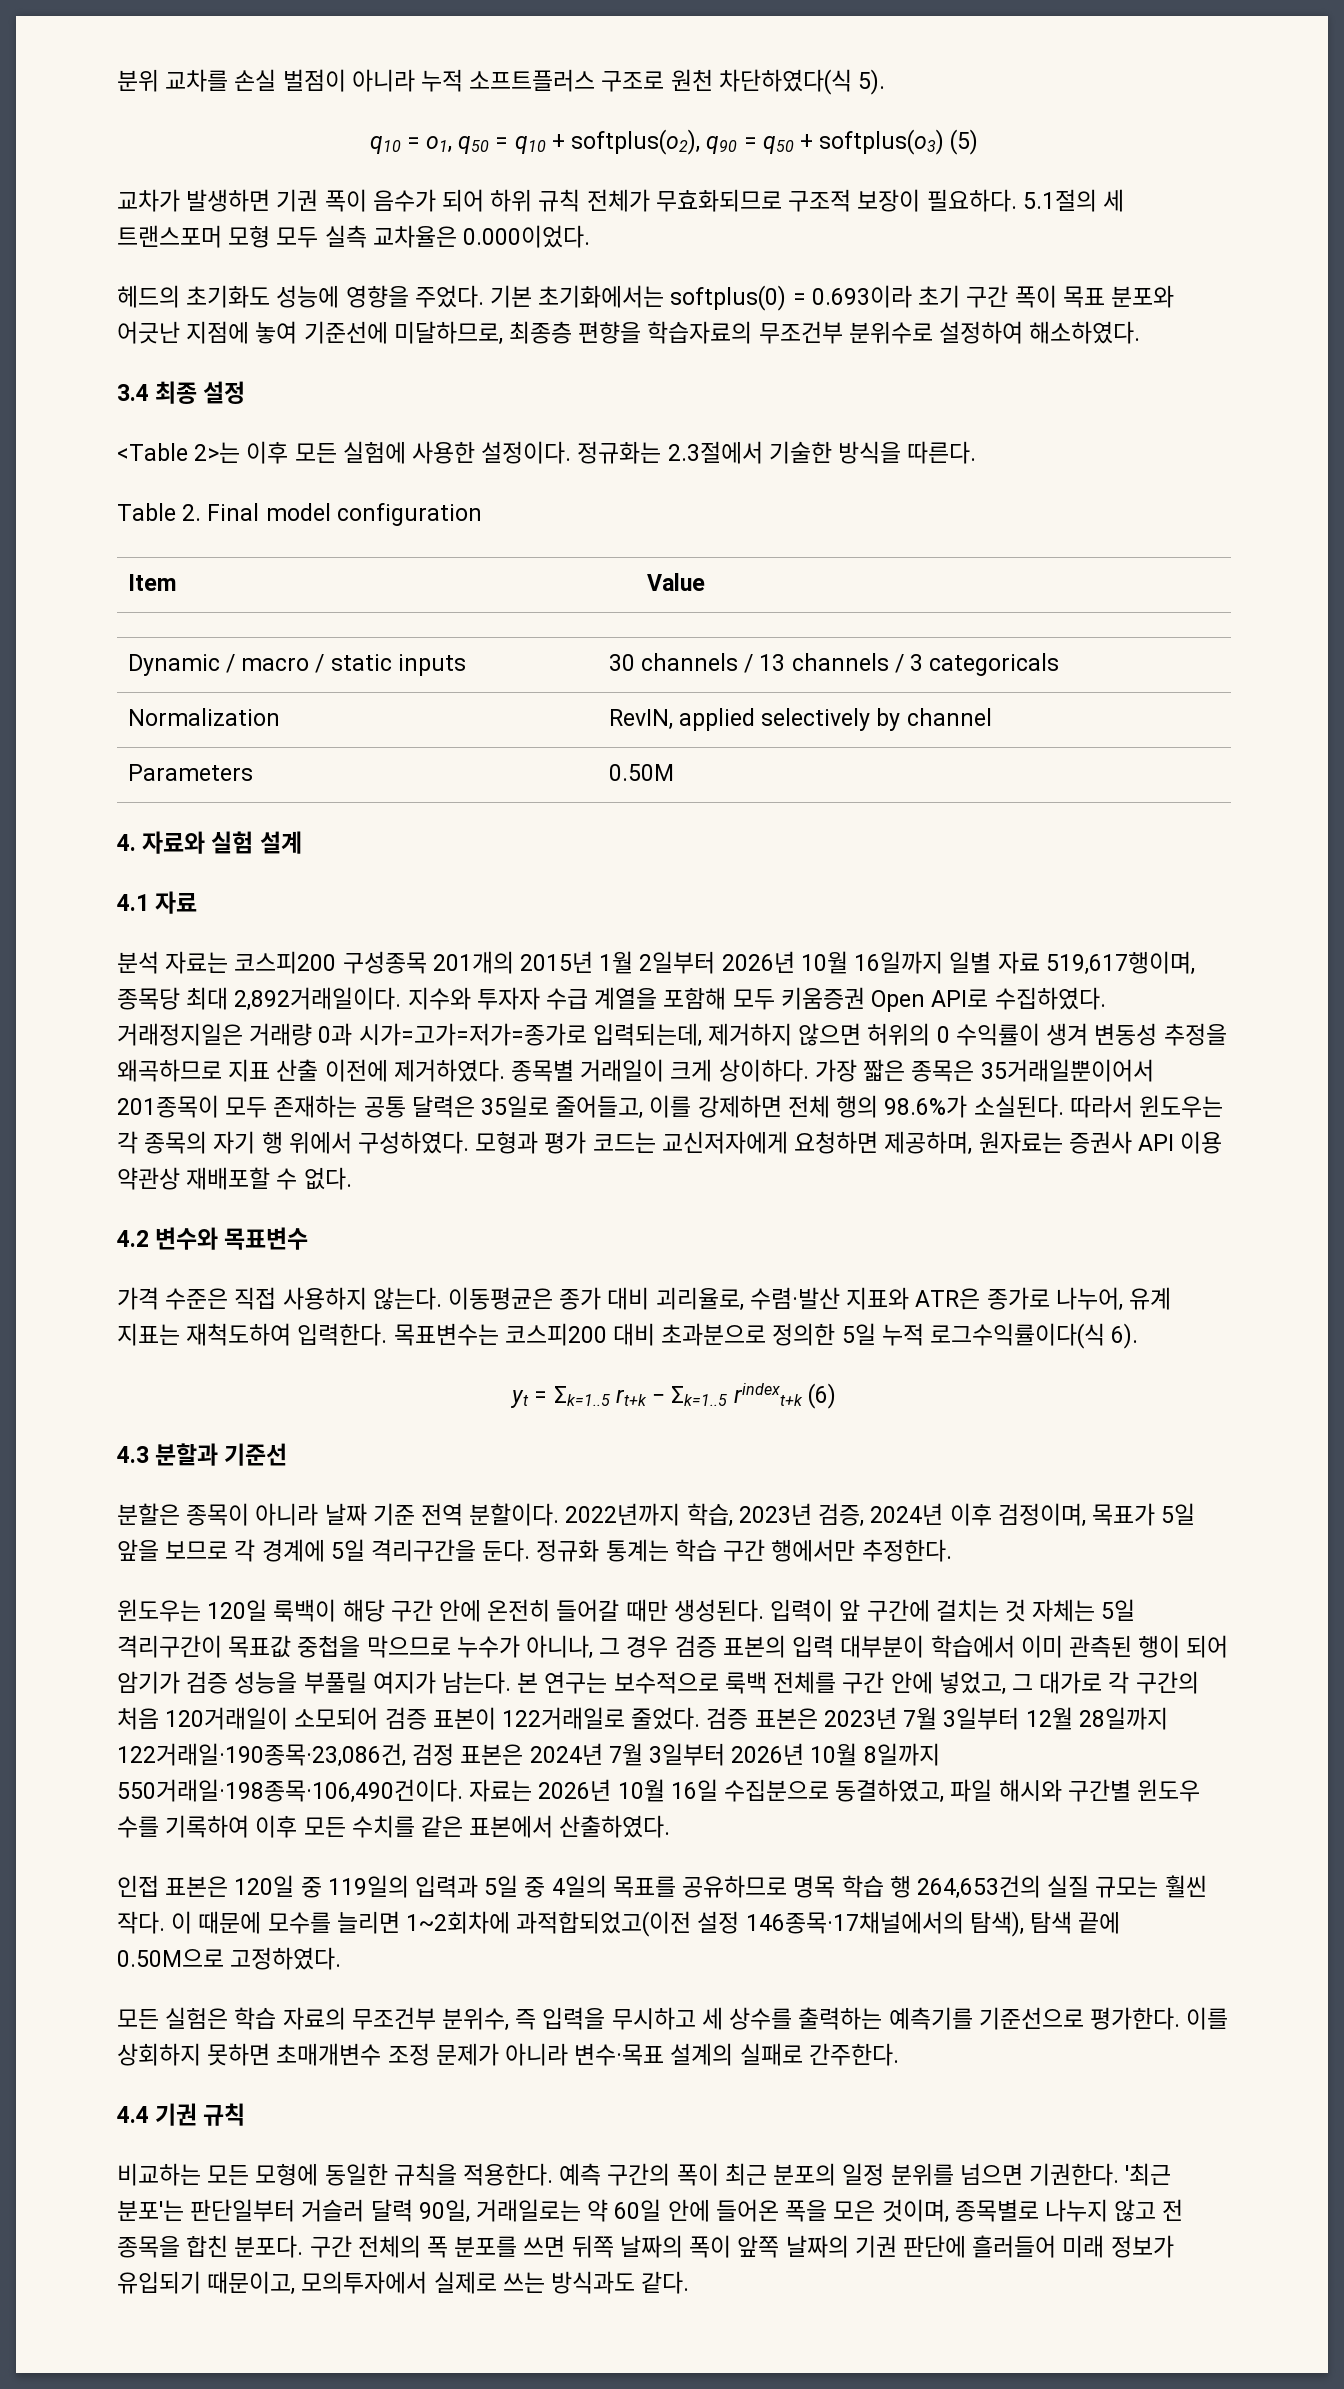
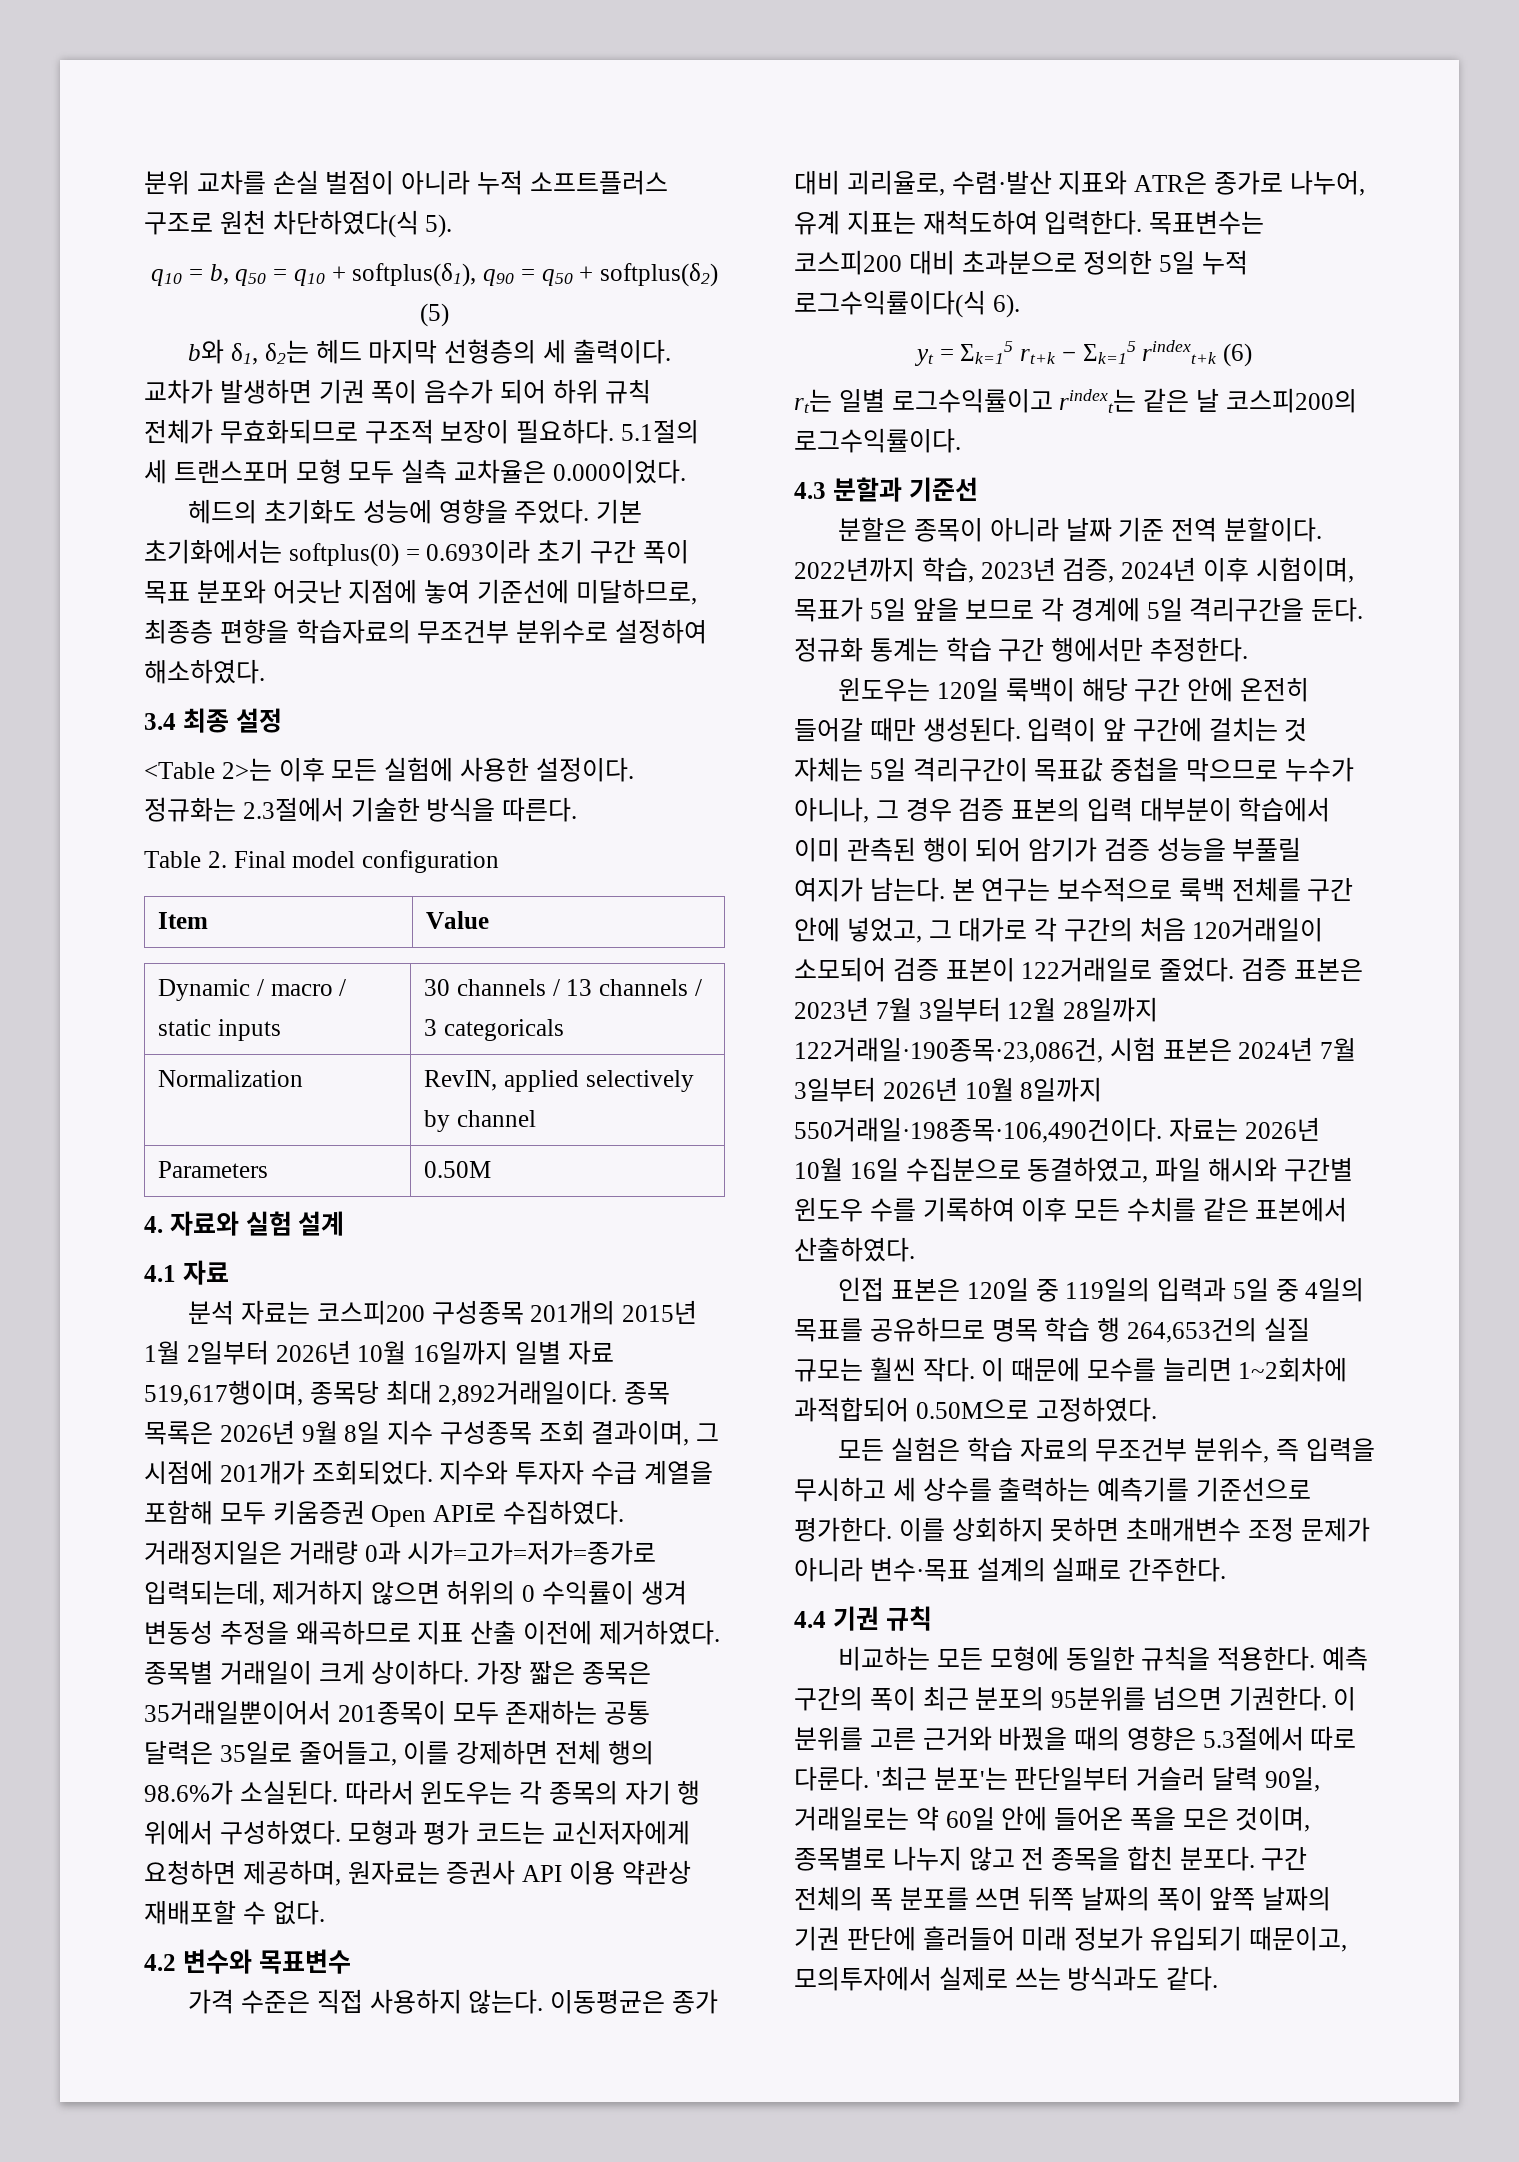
[426,136,453,153] o1, -> [209,264,229,285] b,
[571,129,701,155] softplus(o2), -> [352,263,477,287] softplus(δ1),
[819,129,945,155] softplus(o3) -> [600,263,718,287] softplus(δ2)
(979, 142) none -> [188,339,671,365] b와 δ1, δ2는 헤드 마지막 선형층의 세 출력이다.
(402, 999) none -> [624,1382,670,1405] [144,1420,719,1446] [144,1460,433,1485] 종목 목록은 2026년 9월 8일 지수 구성종목 조회 결과이며, 그 시점에 201개가 조회되었다.
[553,1386,610,1406] Σk=1..5 -> [960,341,1014,364] Σk=15
[671,1386,728,1406] Σk=1..5 -> [1082,341,1136,364] Σk=15
(836, 1396) none -> [794,388,1357,413] [794,428,961,453] // rt는 일별 로그수익률이고 rindext는 같은 날 코스피200의 로그수익률이다.
[997,1503,1086,1527] 검정이며, -> [1255,557,1354,583] 시험이며,
[412,1743,455,1766] 검정 -> [1109,1037,1156,1061] 시험
[516,1911,1121,1937] 과적합되었고(이전 설정 146종목·17채널에서의 탐색), 탐색 끝에 -> [794,1397,909,1422] 과적합되어
[842,2163,1119,2186] 일정 분위를 넘으면 기권한다. -> [1051,1686,1357,1711] [794,1726,1357,1751] [794,1766,869,1791] 95분위를 넘으면 기권한다. 이 분위를 고른 근거와 바꿨을 때의 영향은 5.3절에서 따로 다룬다.

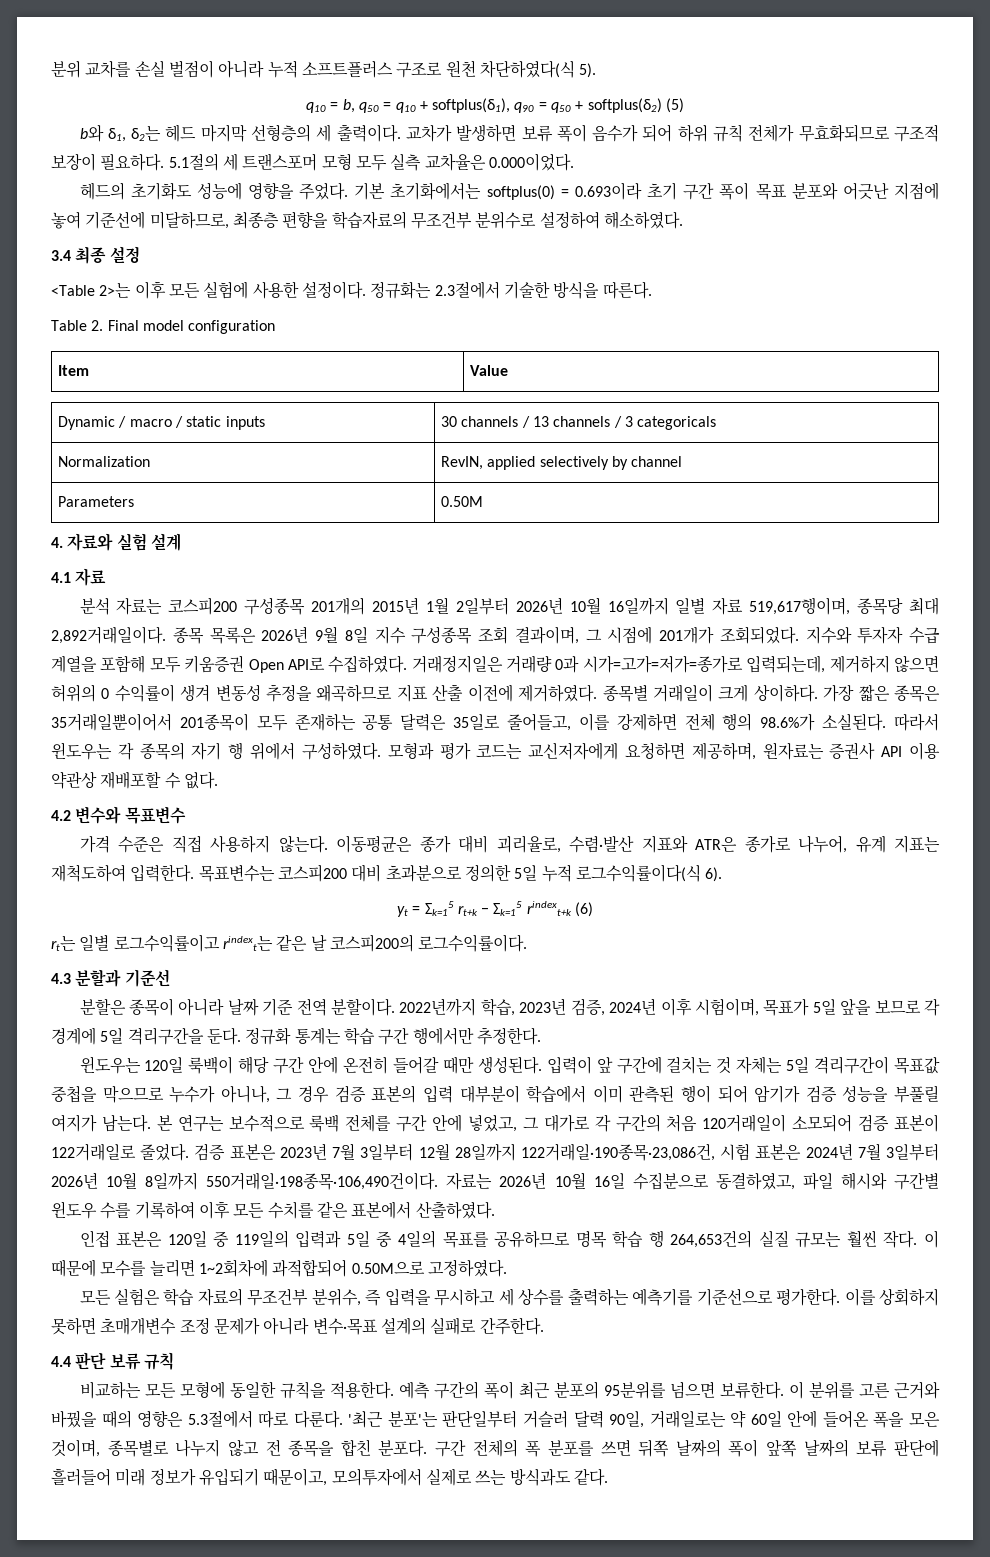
[318,379,365,404] 기권 -> [521,125,553,142] 보류
[832,1606,879,1631] 기권 -> [75,1352,141,1370] 판단 보류
[1228,1686,1327,1711] 기권한다. -> [719,1381,784,1399] 보류한다.
[794,1926,840,1951] 기권 -> [856,1440,888,1457] 보류

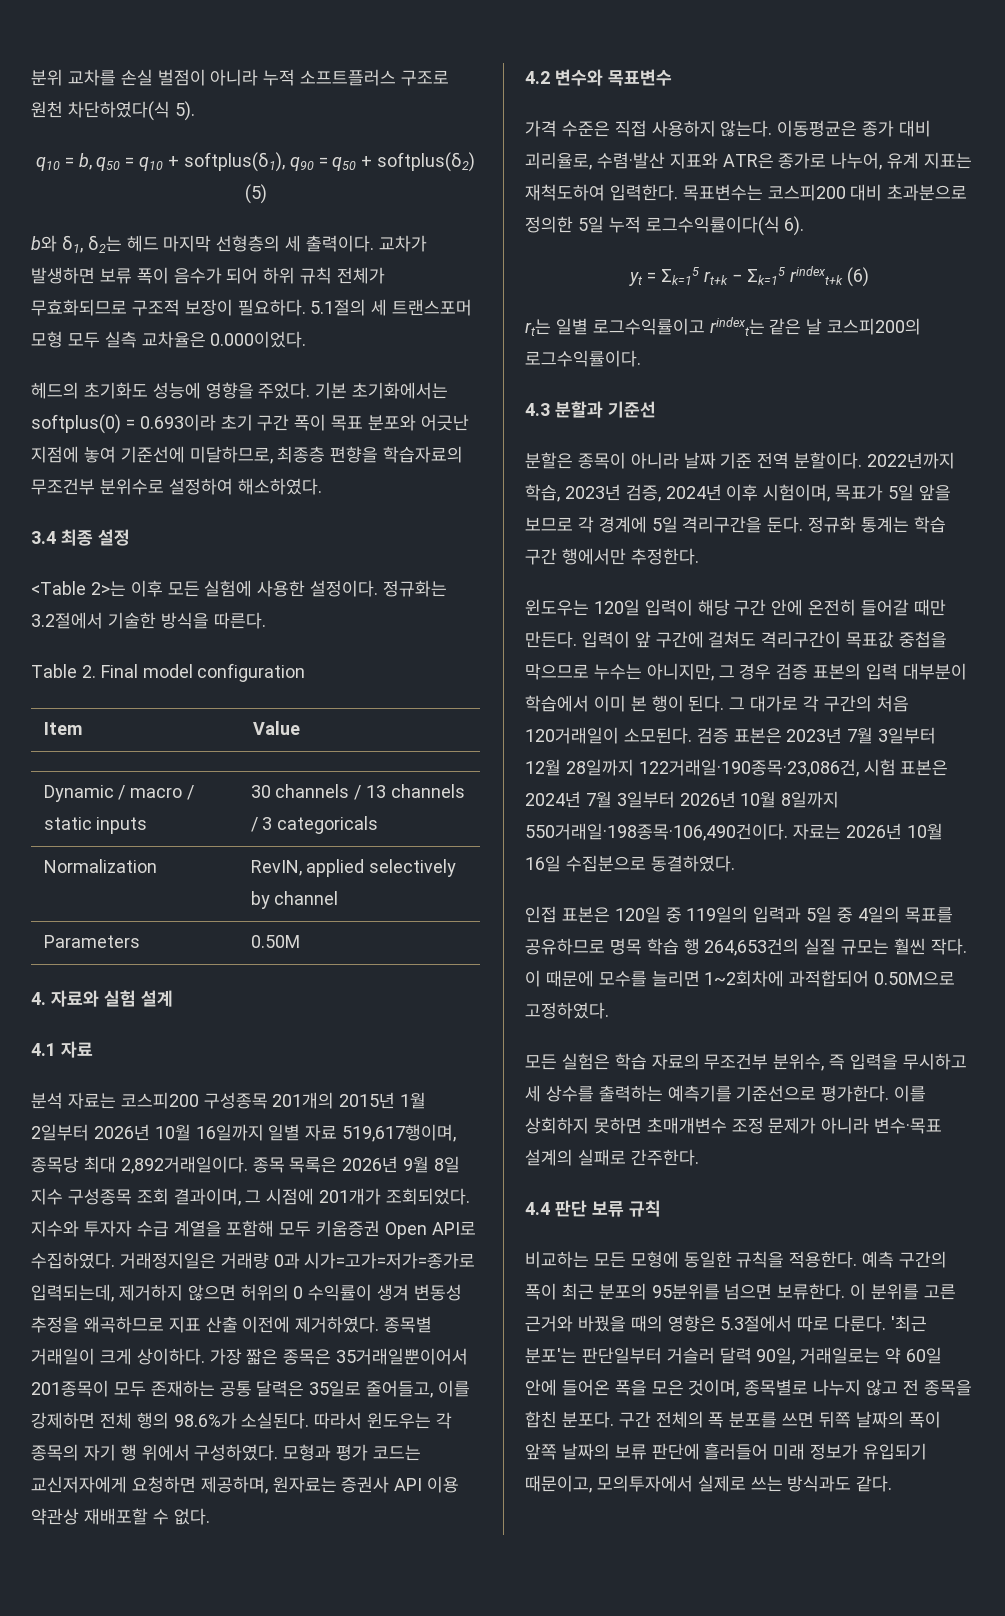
[434,281,500,299] 2.3절에서 -> [31,612,103,629] 3.2절에서
[188,1056,234,1074] 룩백이 -> [644,599,693,616] 입력이
[477,1056,542,1074] 생성된다. -> [525,631,577,648] 만든다.
[666,1056,810,1074] 걸치는 것 자체는 5일 -> [708,631,757,648] 걸쳐도
[169,1085,270,1103] 누수가 아니나, -> [593,663,714,681] 누수는 아니지만,
[629,1085,939,1103] [51,1114,518,1132] 관측된 행이 되어 암기가 검증 성능을 부풀릴 여지가 남는다. 본 연구는 보수적으로 룩백 전체를 구간 안에 넣었고, -> [630,695,725,712] 본 행이 된다.
[792,1114,940,1132] [51,1143,190,1161] 소모되어 검증 표본이 122거래일로 줄었다. -> [623,727,692,744] 소모된다.
[715,1172,940,1190] [51,1201,495,1219] 동결하였고, 파일 해시와 구간별 윈도우 수를 기록하여 이후 모든 수치를 같은 표본에서 산출하였다. -> [650,855,735,872] 동결하였다.

